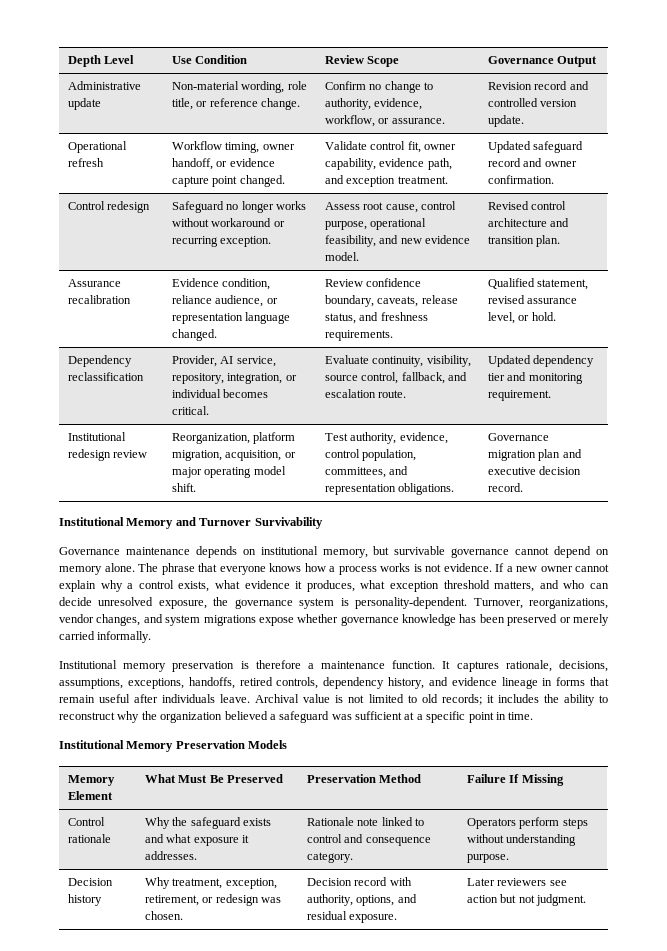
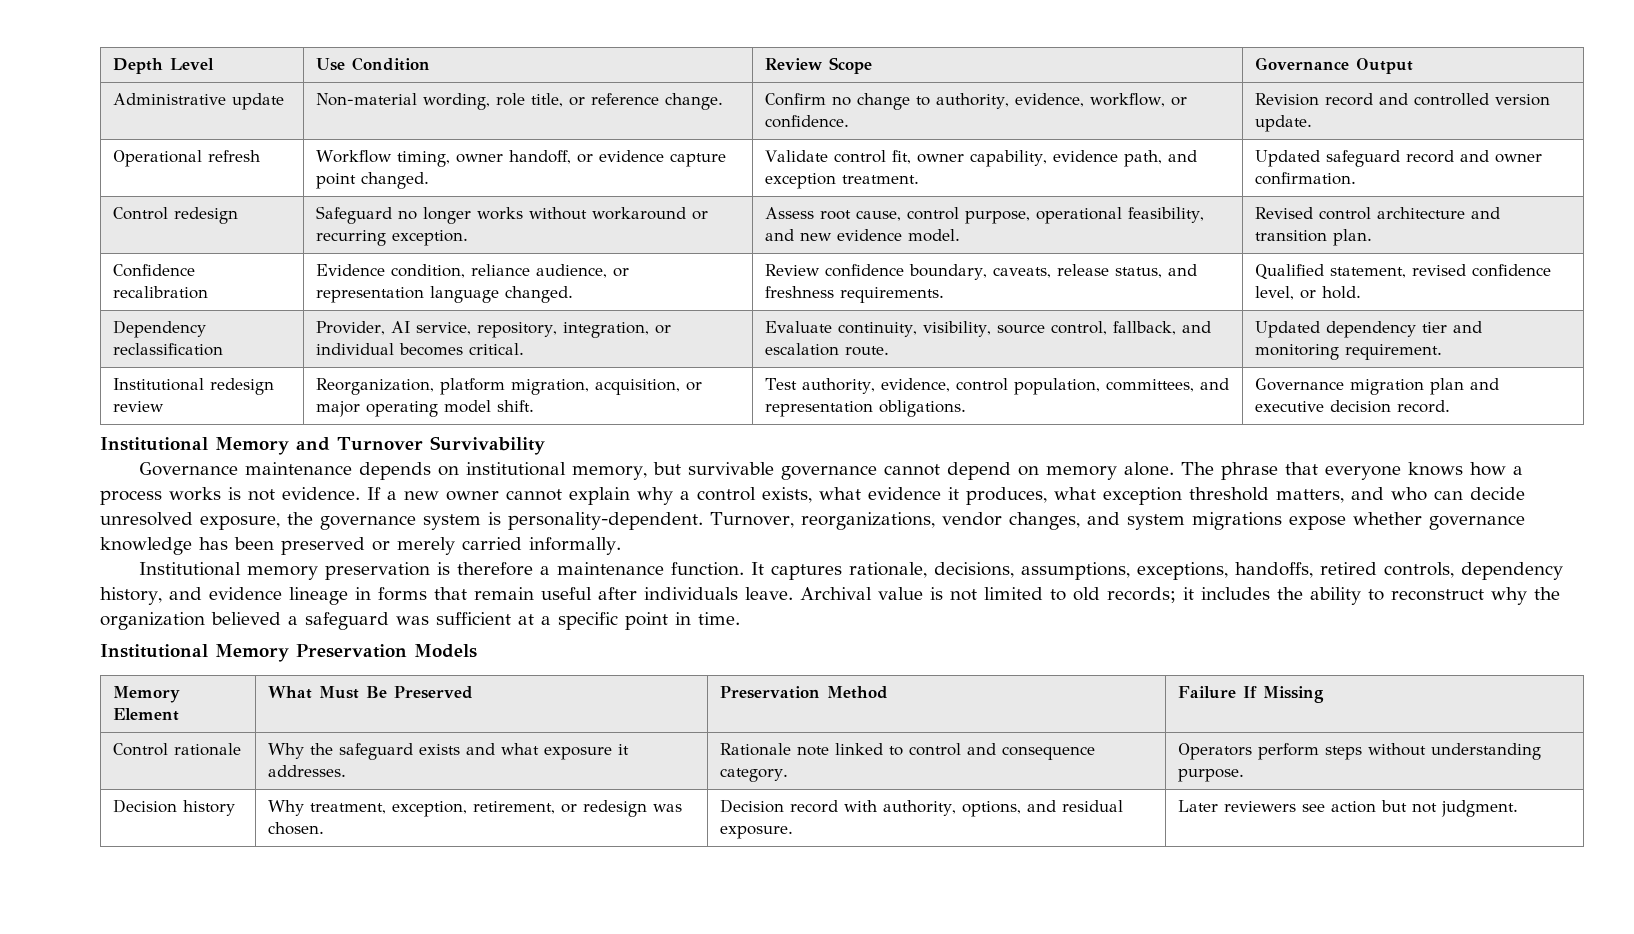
[391,118,445,124] assurance. -> [764,115,849,128] confidence.
[67,279,121,287] Assurance -> [112,264,195,277] Confidence
[527,298,578,304] assurance -> [1471,264,1551,277] confidence

